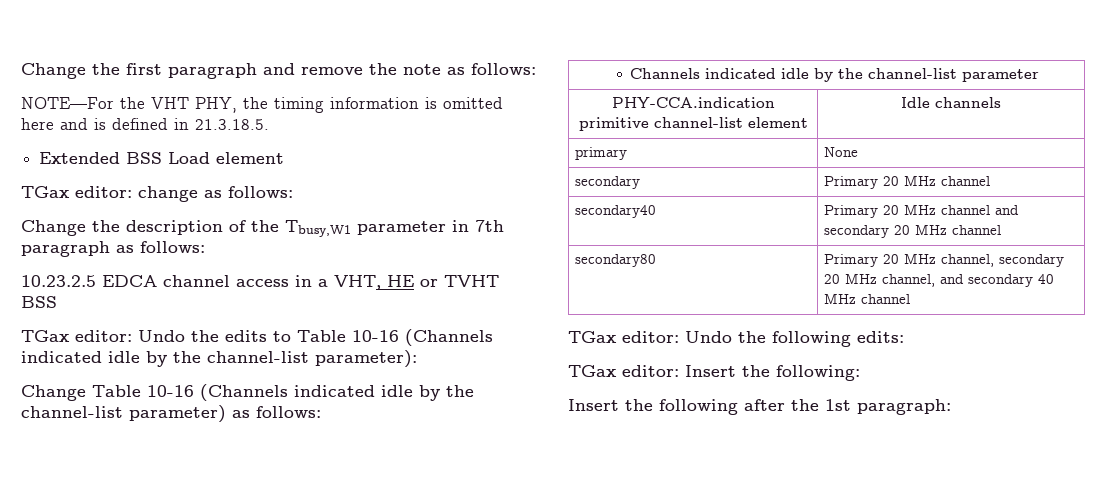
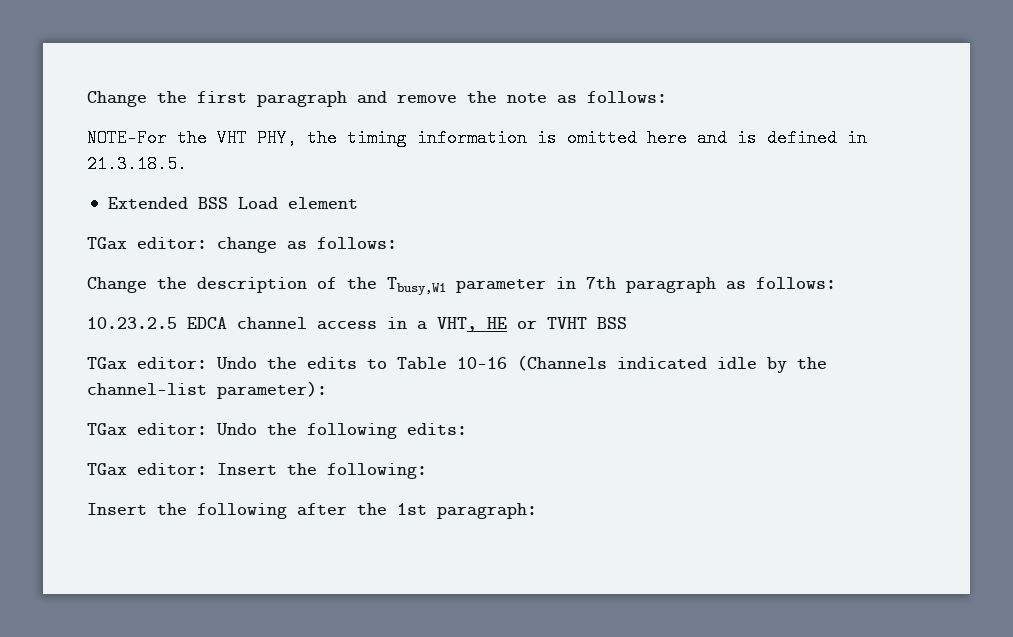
[21,384,474,401] [21,405,321,423] [630,68,1040,82] [611,97,775,108] [578,117,808,131] [901,97,1001,108] [575,147,628,160] [824,147,859,157] [575,176,641,189] [824,175,991,189] [575,205,657,218] [824,204,1020,218] [824,224,1002,238] [575,254,657,267] [824,253,1065,267] [824,273,1055,287] [824,293,911,304] // Change Table 10-16 (Channels indicated idle by the channel-list parameter) as follows: // Channels indicated idle by the channel-list parameter // PHY-CCA.indication primitive channel-list element | Idle channels // primary | None // secondary | Primary 20 MHz channel // secondary40 | Primary 20 MHz channel and secondary 20 MHz channel // secondary80 | Primary 20 MHz channel, secondary 20 MHz channel, and secondary 40 MHz channel -> (327, 390) none

